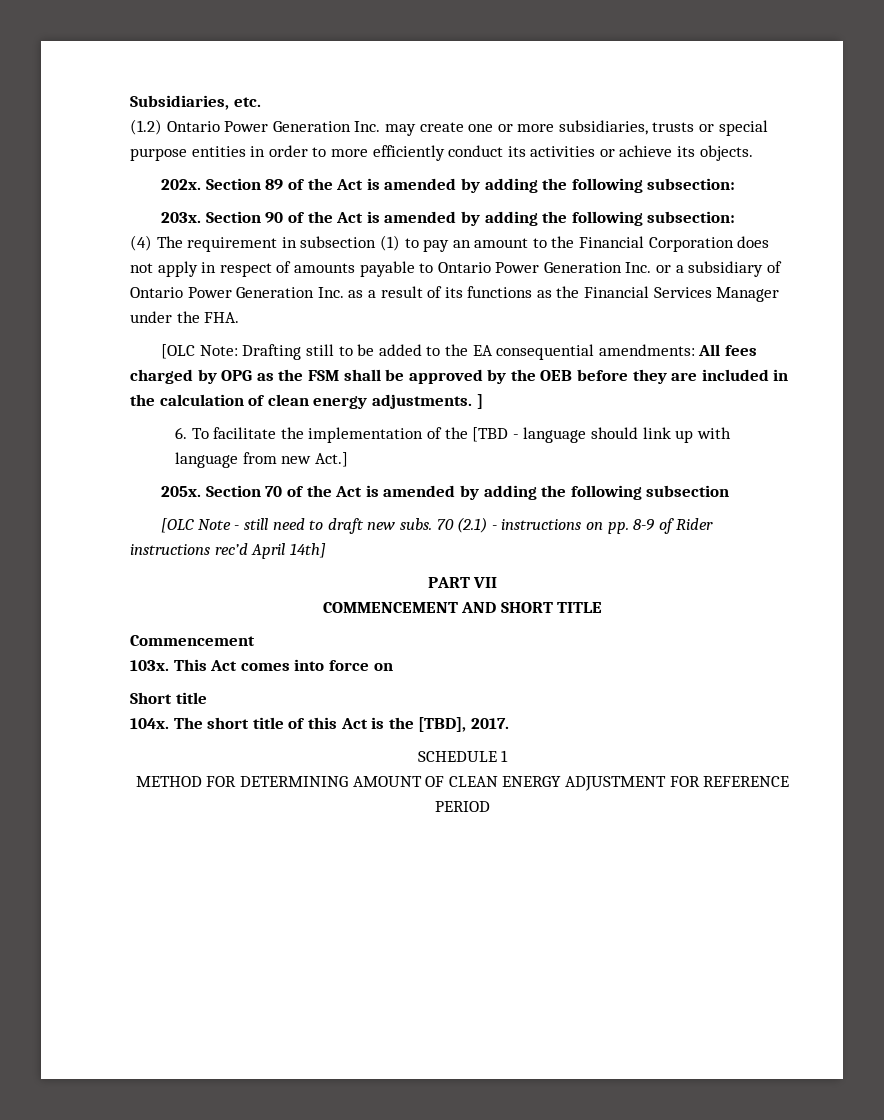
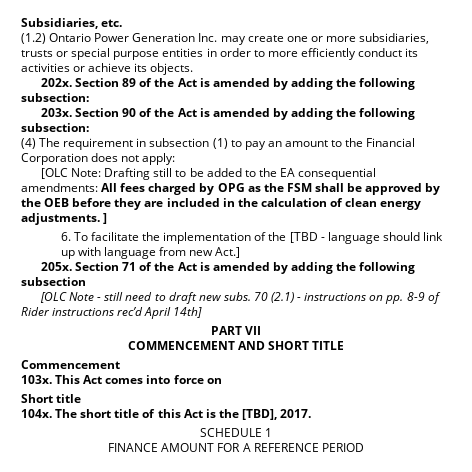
[157,261,782,277] [130,286,780,302] [130,311,240,323] apply in respect of amounts payable to Ontario Power Generation Inc. or a subsidiary of Ontario Power Generation Inc. as a result of its functions as the Financial Services Manager under the FHA. -> [142,153,176,165] apply:
[265,486,283,497] 70 -> [122,262,137,271] 71
[135,776,700,791] METHOD FOR DETERMINING AMOUNT OF CLEAN ENERGY ADJUSTMENT FOR -> [108,443,251,452] FINANCE AMOUNT FOR A

